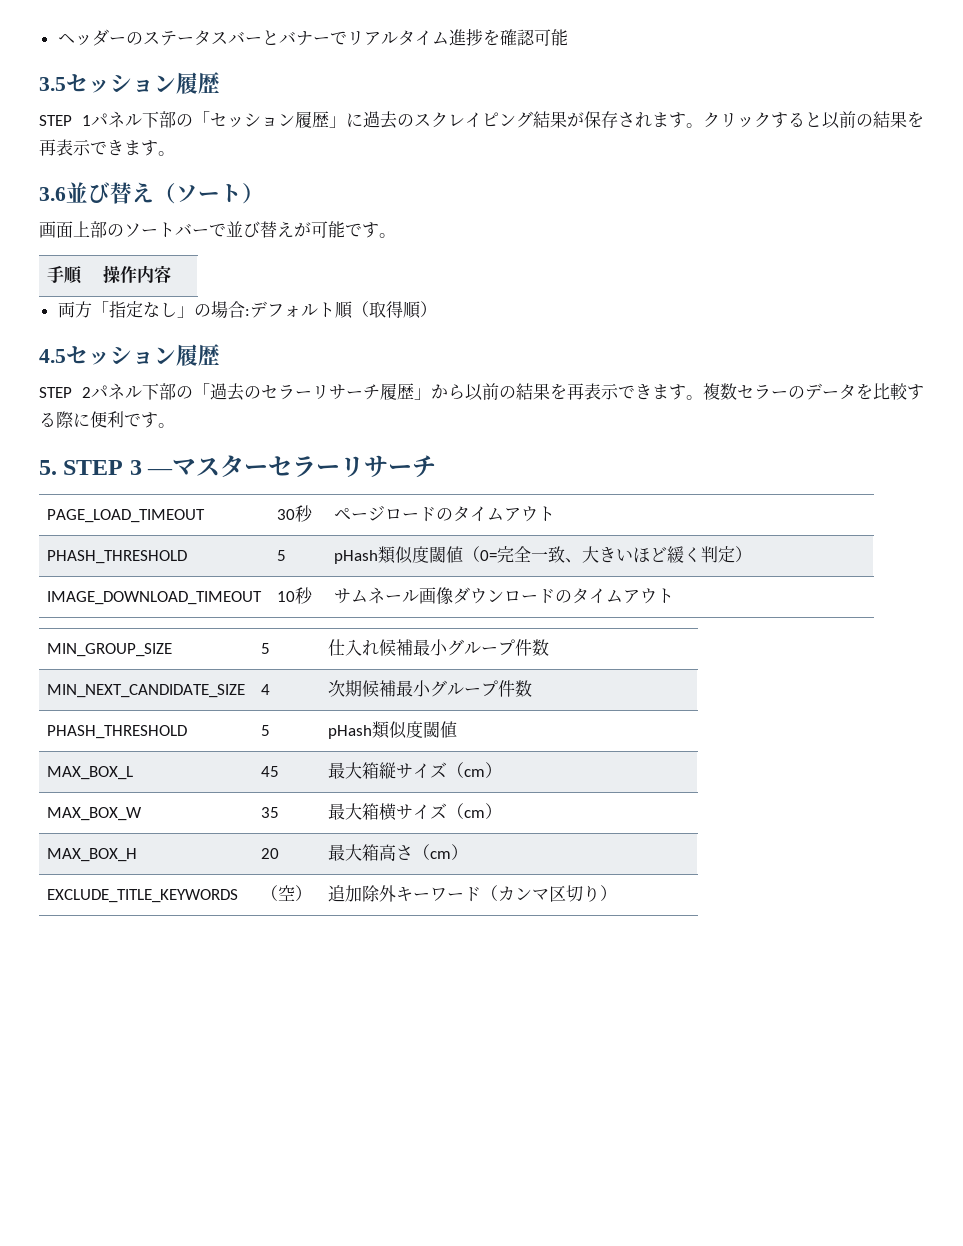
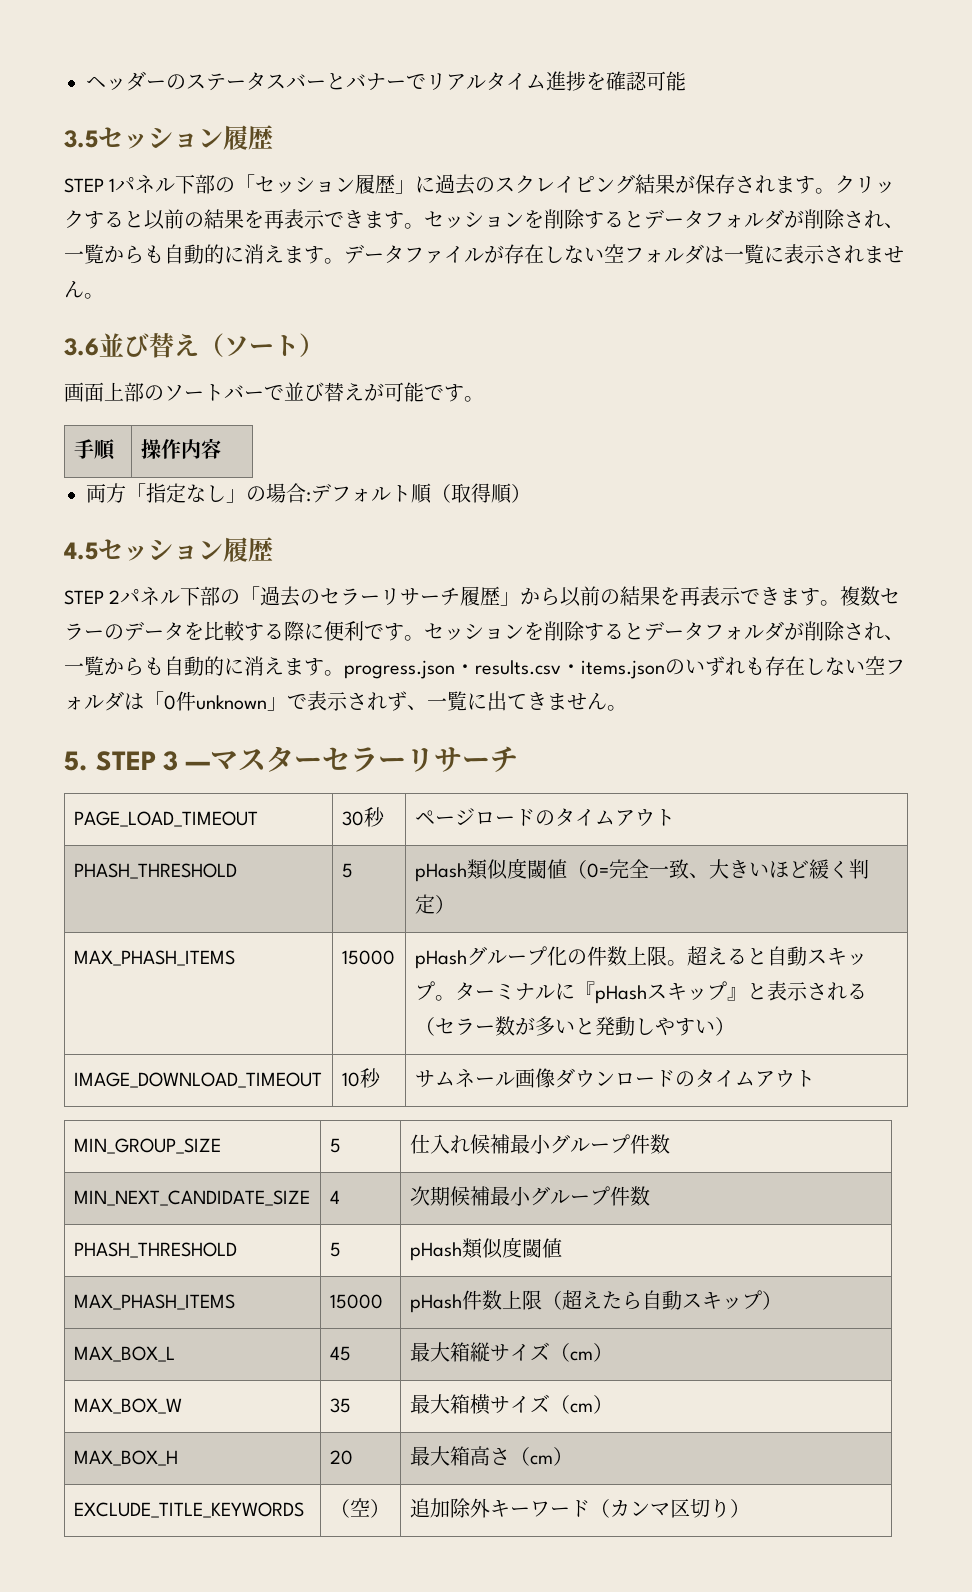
(175, 153) none -> [424,209,904,229] [64,244,904,264] [64,280,104,299] セッションを削除するとデータフォルダが削除され、一覧からも自動的に消えます。データファイルが存在しない空フォルダは一覧に表示されません。
(175, 425) none -> [424,621,904,641] [64,656,905,679] [64,691,627,711] セッションを削除するとデータフォルダが削除され、一覧からも自動的に消えます。progress.json・results.csv・items.jsonのいずれも存在しない空フォルダは「0件unknown」で表示されず、一覧に出てきません。
(752, 554) none -> [73,950,235,966] [341,950,395,965] [414,946,867,969] [414,981,867,1004] [414,1016,735,1036] // MAX_PHASH_ITEMS | 15000 | pHashグループ化の件数上限。超えると自動スキップ。ターミナルに『pHashスキップ』と表示される（セラー数が多いと発動しやすい）
(457, 729) none -> [73,1294,235,1310] [329,1294,383,1309] [409,1290,782,1313] // MAX_PHASH_ITEMS | 15000 | pHash件数上限（超えたら自動スキップ）

